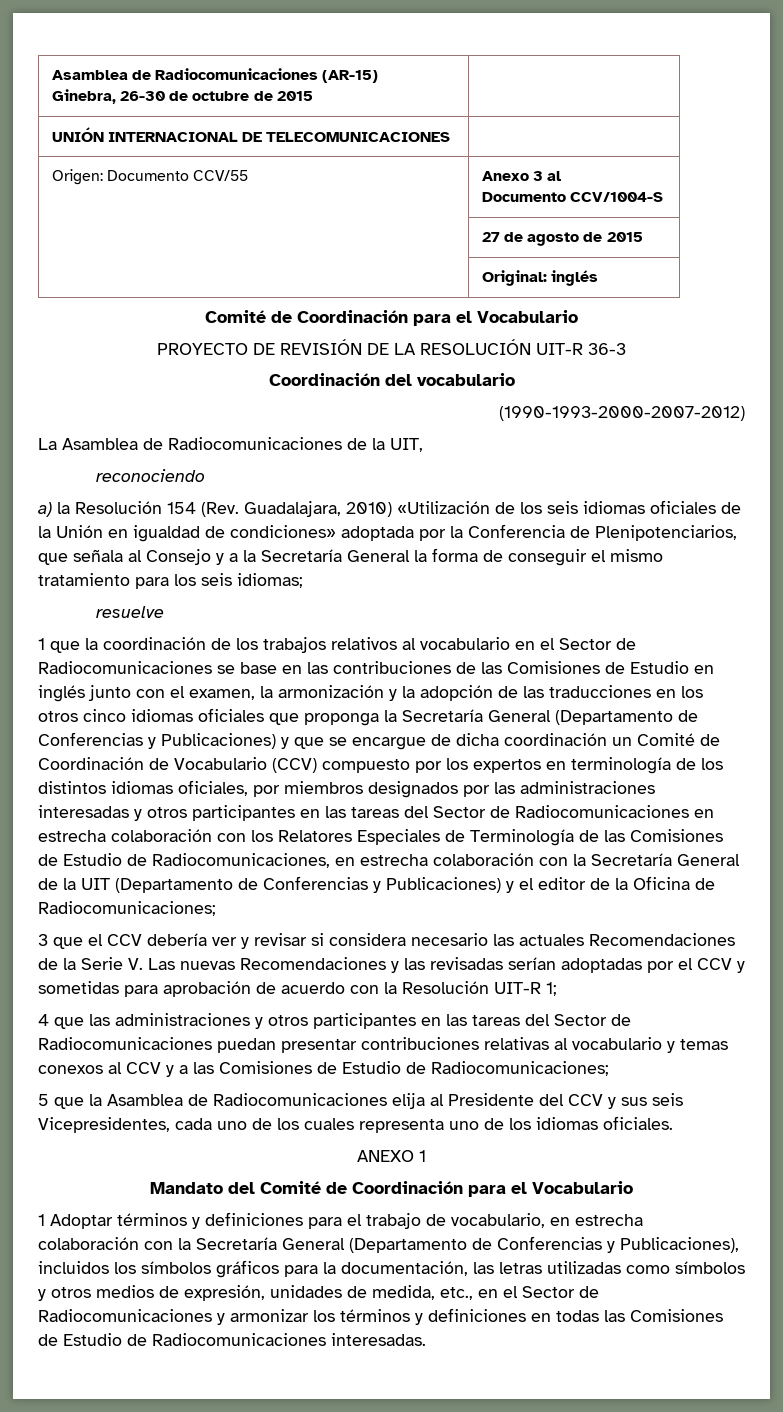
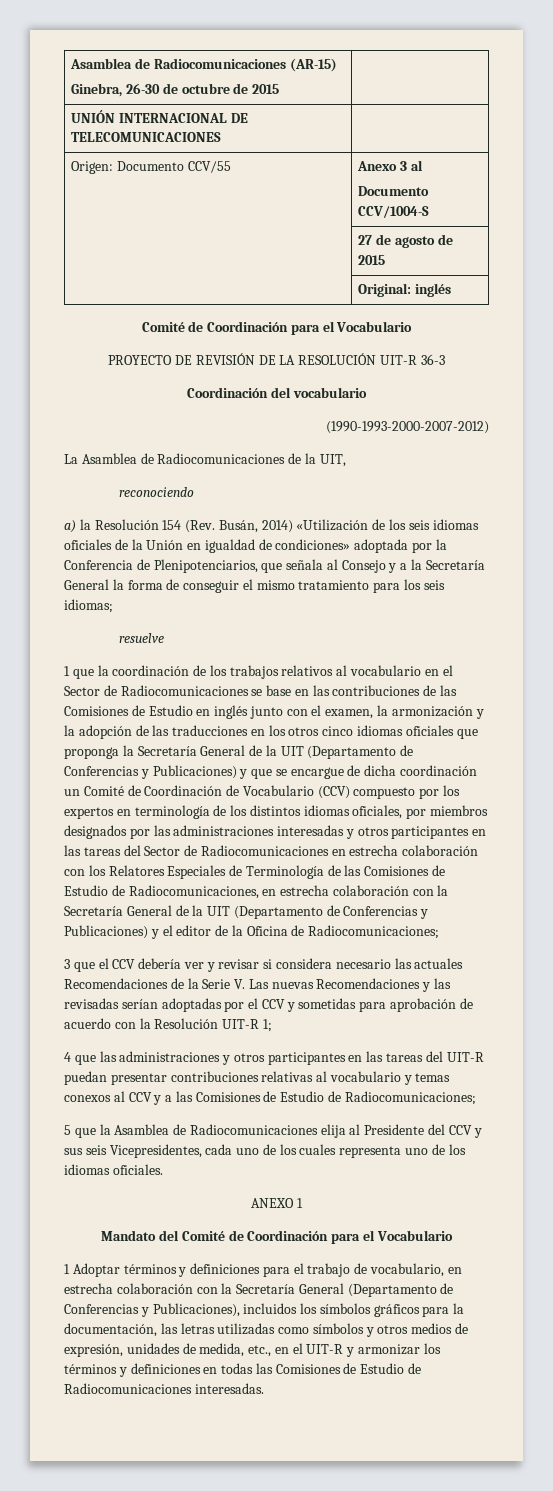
[244,501,392,517] Guadalajara, 2010) -> [218,520,293,533] Busán, 2014)
(551, 716) none -> [249,745,304,756] de la UIT
[554,1014,631,1026] [38,1037,212,1050] Sector de Radiocomunicaciones -> [446,1052,484,1062] UIT-R
[522,1286,599,1298] [38,1309,212,1322] Sector de Radiocomunicaciones -> [306,1344,344,1354] UIT-R

